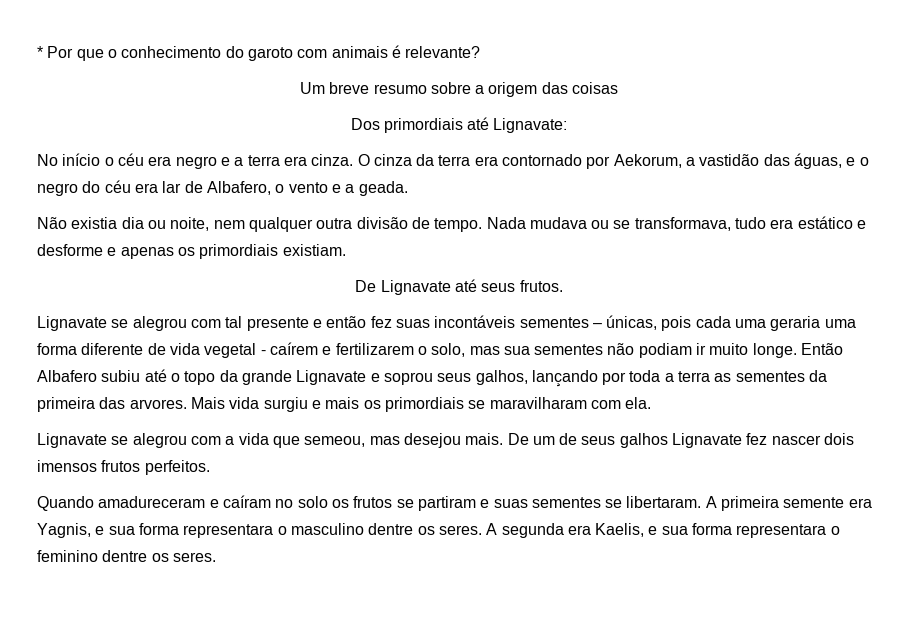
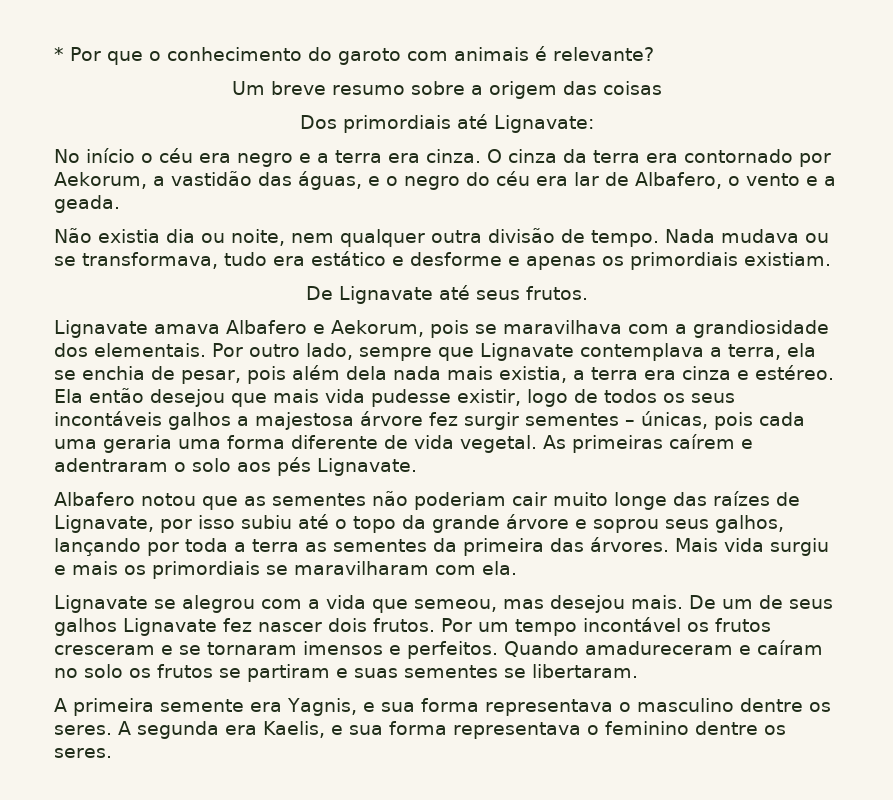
[111,315,516,331] se alegrou com tal presente e então fez suas incontáveis -> [154,320,829,338] [54,343,816,361] [54,365,834,384] [54,388,735,407] [54,411,519,430] amava Albafero e Aekorum, pois se maravilhava com a grandiosidade dos elementais. Por outro lado, sempre que Lignavate contemplava a terra, ela se enchia de pesar, pois além dela nada mais existia, a terra era cinza e estéreo. Ela então desejou que mais vida pudesse existir, logo de todos os seus incontáveis galhos a majestosa árvore fez surgir
[204,342,844,358] [37,370,97,382] vegetal - caírem e fertilizarem o solo, mas sua sementes não podiam ir muito longe. Então Albafero -> [460,434,753,453] [54,457,417,476] [54,491,800,510] [54,515,235,533] vegetal. As primeiras caírem e adentraram o solo aos pés Lignavate. // Albafero notou que as sementes não poderiam cair muito longe das raízes de Lignavate, por isso
[296,370,367,385] Lignavate -> [506,514,569,529] árvore
[129,399,187,409] arvores. -> [590,537,669,552] árvores.
[37,460,141,472] imensos frutos -> [373,617,771,636] [54,641,401,655] frutos. Por um tempo incontável os frutos cresceram e se tornaram imensos e
(210, 467) // -> (498, 650) none
(702, 502) none -> (638, 671) //
[183,524,274,538] representara -> [484,699,613,716] representava
[736,524,827,538] representara -> [453,722,581,739] representava

